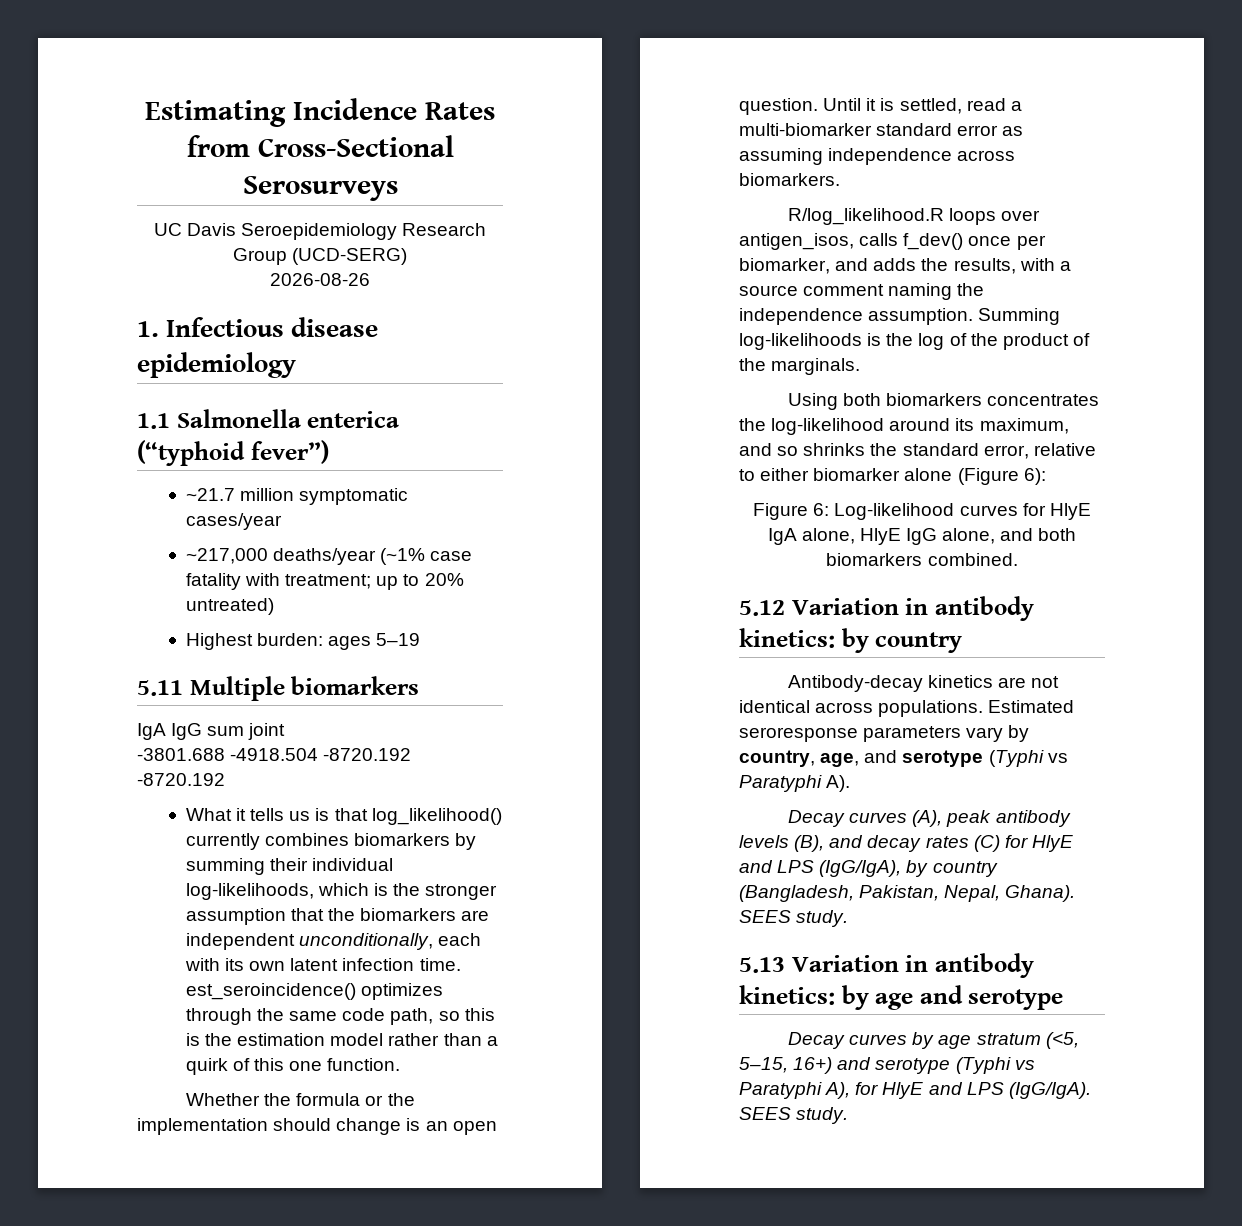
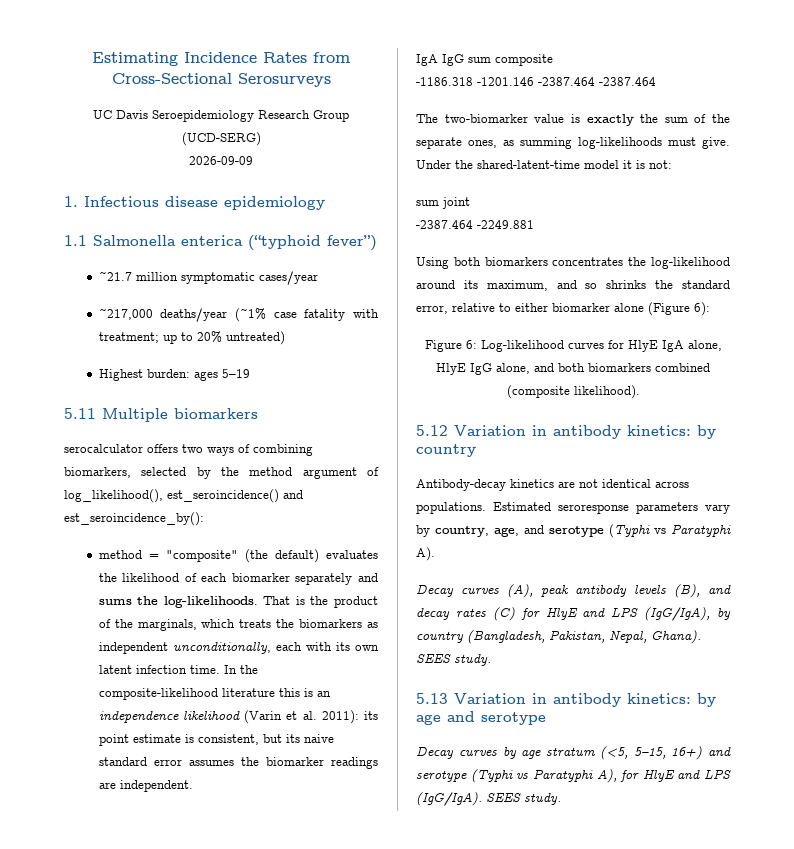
[270,273,370,286] 2026-08-26 -> [189,156,253,165] 2026-09-09
[137,723,286,740] [137,748,412,761] [137,773,225,786] [185,808,502,825] [185,833,477,850] [185,858,394,875] [185,883,498,900] [185,908,325,925] IgA IgG sum joint // -3801.688 -4918.504 -8720.192 -8720.192 // What it tells us is that log_likelihood() currently combines biomarkers by summing their individual log-likelihoods, which is the stronger assumption that -> [64,444,313,456] [64,467,379,479] [64,489,303,503] [64,512,204,526] [98,549,378,563] [98,573,378,585] [98,596,378,608] [98,619,272,631] serocalculator offers two ways of combining biomarkers, selected by the method argument of log_likelihood(), est_seroincidence() and est_seroincidence_by(): // method = "composite" (the default) evaluates the likelihood of each biomarker separately and sums the log-likelihoods. That is the product of the marginals, which treats
[461,910,490,921] are -> [366,622,378,628] as
[185,983,444,1000] [185,1008,495,1025] [185,1033,498,1046] [185,1058,401,1075] [185,1093,415,1106] [137,1118,497,1135] [739,98,1022,115] [739,123,1024,136] [739,148,1016,165] [739,173,840,186] [787,208,1041,225] [739,233,1046,250] [739,258,1071,274] [739,283,985,300] [739,308,1061,325] [739,333,1090,350] [739,358,861,375] est_seroincidence() optimizes through the same code path, so this is the estimation model rather than a quirk of this one function. // Whether the formula or the implementation should change is an open question. Until it is settled, read a multi-biomarker standard error as assuming independence across biomarkers. // R/log_likelihood.R loops over antigen_isos, calls f_dev() once per biomarker, and adds the results, with a source comment naming the independence assumption. Summing log-likelihoods is the log of the product of the marginals. -> [223,665,258,674] [98,688,331,700] [98,710,378,724] [98,734,334,746] [98,757,378,769] [98,780,193,792] [416,54,553,66] [416,77,656,86] [416,114,730,126] [416,137,730,149] [416,160,672,169] [416,197,470,209] [416,220,534,229] In the composite-likelihood literature this is an independence likelihood (Varin et al. 2011): its point estimate is consistent, but its naive standard error assumes the biomarker readings are independent. // IgA IgG sum composite // -1186.318 -1201.146 -2387.464 -2387.464 // The two-biomarker value is exactly the sum of the separate ones, as summing log-likelihoods must give. Under the shared-latent-time model it is not: // sum joint // -2387.464 -2249.881
[927,553,1018,566] combined. -> [655,363,710,372] [506,385,640,399] combined (composite likelihood).

